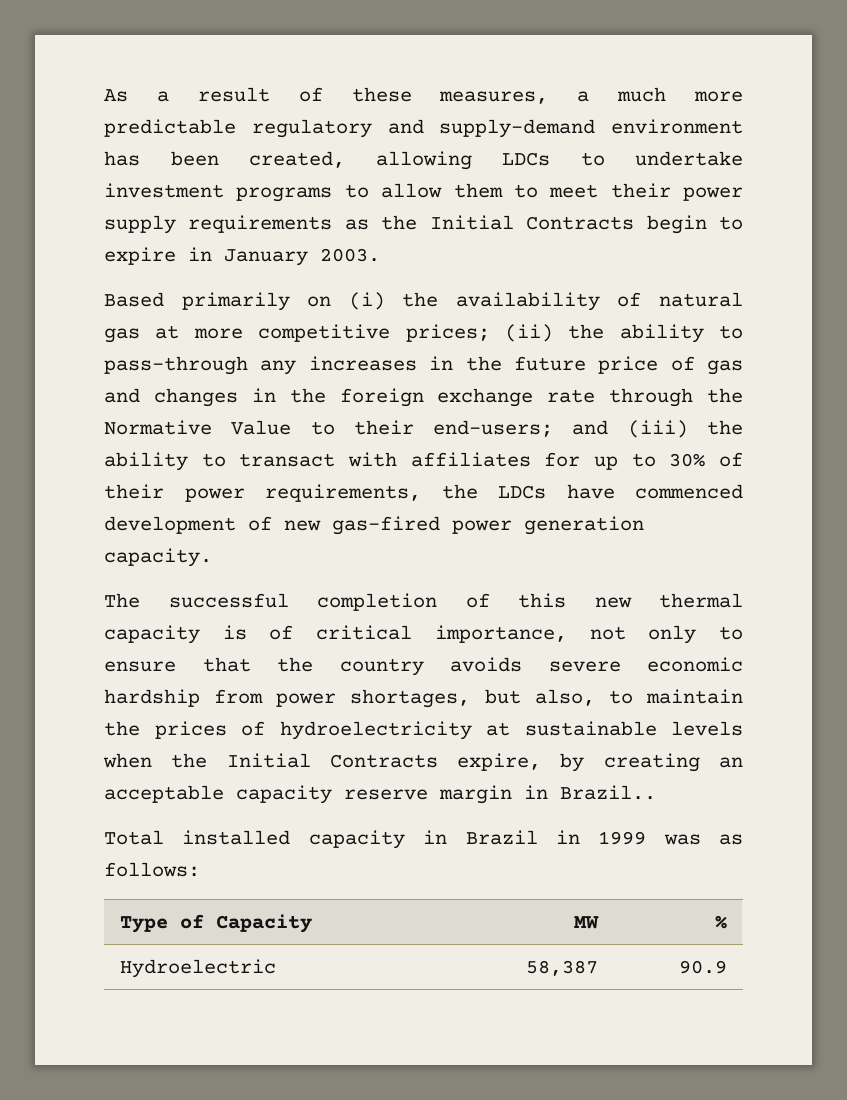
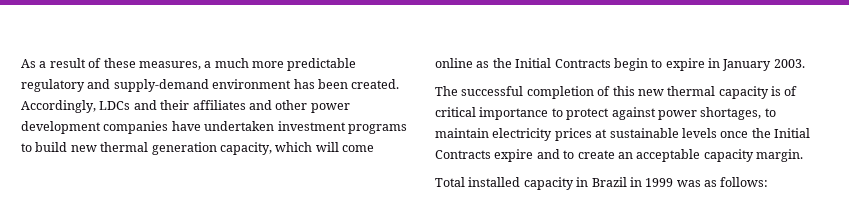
[249,151,743,170] [104,183,743,202] [104,215,333,234] created, allowing LDCs to undertake investment programs to allow them to meet their power supply requirements -> [351,79,400,89] [21,100,350,113] [21,121,407,134] [21,142,374,155] [435,58,473,68] created. Accordingly, LDCs and their affiliates and other power development companies have undertaken investment programs to build new thermal generation capacity, which will come online
[104,292,743,311] [104,324,743,343] [104,356,743,375] [104,388,743,407] [104,420,743,438] [104,452,743,471] [104,484,743,502] [104,516,644,535] [104,548,212,567] // Based primarily on (i) the availability of natural gas at more competitive prices; (ii) the ability to pass-through any increases in the future price of gas and changes in the foreign exchange rate through the Normative Value to their end-users; and (iii) the ability to transact with affiliates for up to 30% of their power requirements, the LDCs have commenced development of new gas-fired power generation capacity. -> (805, 63) none
[434,625,743,644] [104,657,743,676] [104,689,743,708] [104,721,472,740] importance, not only to ensure that the country avoids severe economic hardship from power shortages, but also, to maintain the prices of hydroelectricity -> [479,107,776,120] [435,128,592,141] importance to protect against power shortages, to maintain electricity prices
[103,753,743,772] [104,785,656,804] when the Initial Contracts expire, by creating an acceptable capacity reserve margin in Brazil.. -> [720,128,810,138] [435,149,803,162] once the Initial Contracts expire and to create an acceptable capacity margin.
[119,914,312,933] [574,916,600,929] [715,915,728,929] [119,959,276,978] [526,960,599,976] [679,960,728,974] // Type of Capacity | MW | % // Hydroelectric | 58,387 | 90.9 -> (769, 182) none

